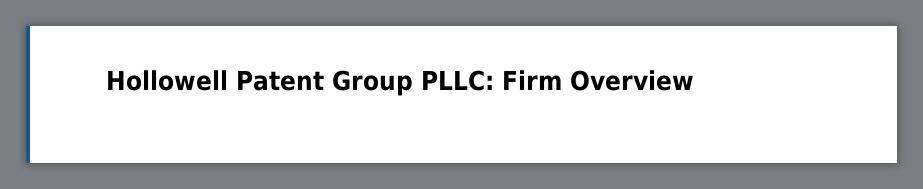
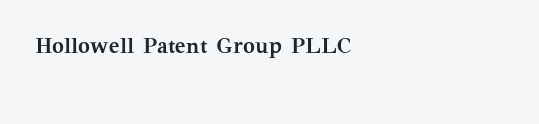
[420,70,694,91] PLLC: Firm Overview -> [290,37,351,54] PLLC

